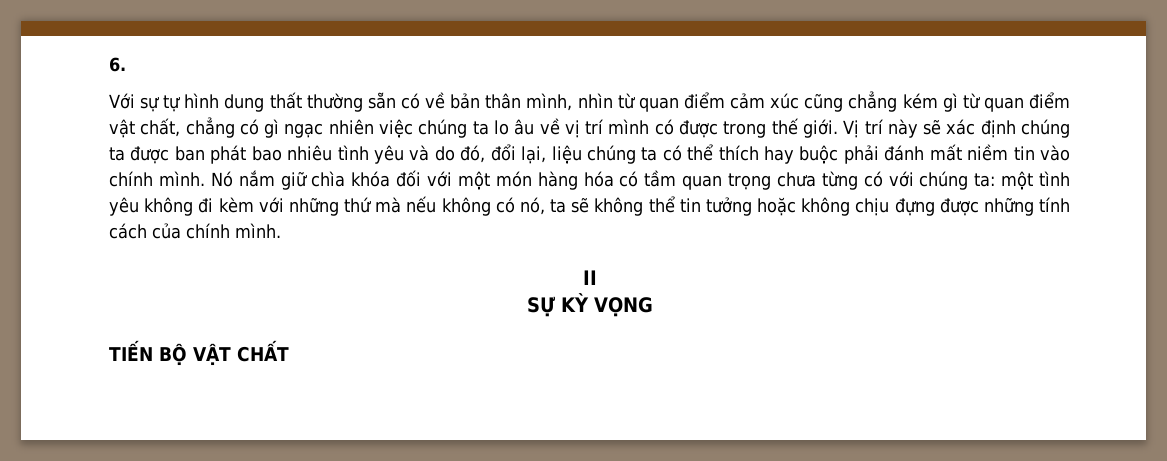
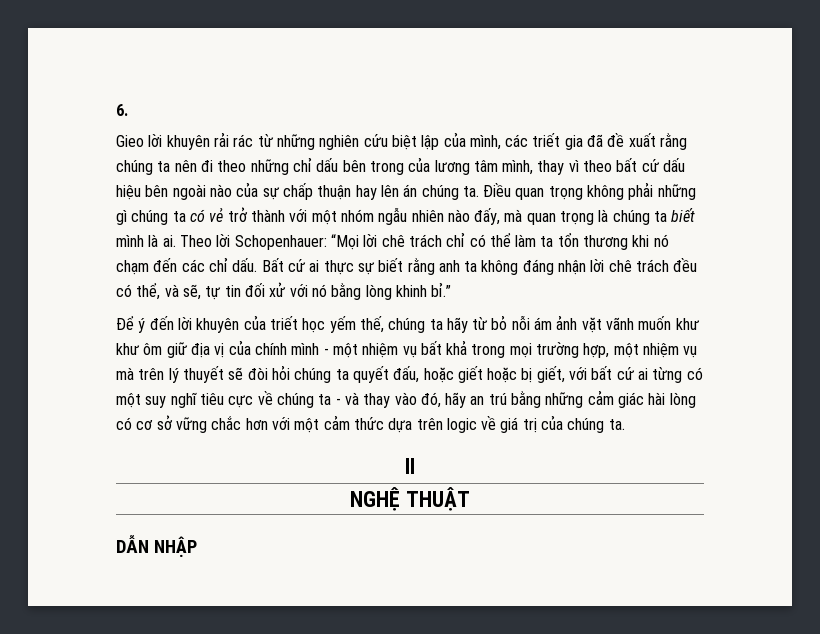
[109,91,1070,112] [109,117,1071,138] [109,144,1070,164] [109,170,1070,190] [109,196,1070,216] [109,223,281,239] [582,270,597,285] [526,293,653,317] [109,340,289,366] Với sự tự hình dung thất thường sẵn có về bản thân mình, nhìn từ quan điểm cảm xúc cũng chẳng kém gì từ quan điểm vật chất, chẳng có gì ngạc nhiên việc chúng ta lo âu về vị trí mình có được trong thế giới. Vị trí này sẽ xác định chúng ta được ban phát bao nhiêu tình yêu và do đó, đổi lại, liệu chúng ta có thể thích hay buộc phải đánh mất niềm tin vào chính mình. Nó nắm giữ chìa khóa đối với một món hàng hóa có tầm quan trọng chưa từng có với chúng ta: một tình yêu không đi kèm với những thứ mà nếu không có nó, ta sẽ không thể tin tưởng hoặc không chịu đựng được những tính cách của chính mình. // II // SỰ KỲ VỌNG // TIẾN BỘ VẬT CHẤT -> [116,132,688,150] [116,157,686,175] [116,182,696,200] [116,207,696,225] [116,232,669,250] [116,257,698,275] [116,282,452,300] [116,315,700,333] [116,340,698,358] [116,365,703,383] [116,390,696,408] [116,415,625,433] [405,458,415,474] [350,487,470,511] [116,534,197,557] Gieo lời khuyên rải rác từ những nghiên cứu biệt lập của mình, các triết gia đã đề xuất rằng chúng ta nên đi theo những chỉ dấu bên trong của lương tâm mình, thay vì theo bất cứ dấu hiệu bên ngoài nào của sự chấp thuận hay lên án chúng ta. Điều quan trọng không phải những gì chúng ta có vẻ trở thành với một nhóm ngẫu nhiên nào đấy, mà quan trọng là chúng ta biết mình là ai. Theo lời Schopenhauer: “Mọi lời chê trách chỉ có thể làm ta tổn thương khi nó chạm đến các chỉ dấu. Bất cứ ai thực sự biết rằng anh ta không đáng nhận lời chê trách đều có thể, và sẽ, tự tin đối xử với nó bằng lòng khinh bỉ.” // Để ý đến lời khuyên của triết học yếm thế, chúng ta hãy từ bỏ nỗi ám ảnh vặt vãnh muốn khư khư ôm giữ địa vị của chính mình - một nhiệm vụ bất khả trong mọi trường hợp, một nhiệm vụ mà trên lý thuyết sẽ đòi hỏi chúng ta quyết đấu, hoặc giết hoặc bị giết, với bất cứ ai từng có một suy nghĩ tiêu cực về chúng ta - và thay vào đó, hãy an trú bằng những cảm giác hài lòng có cơ sở vững chắc hơn với một cảm thức dựa trên logic về giá trị của chúng ta. // II // NGHỆ THUẬT // DẪN NHẬP

